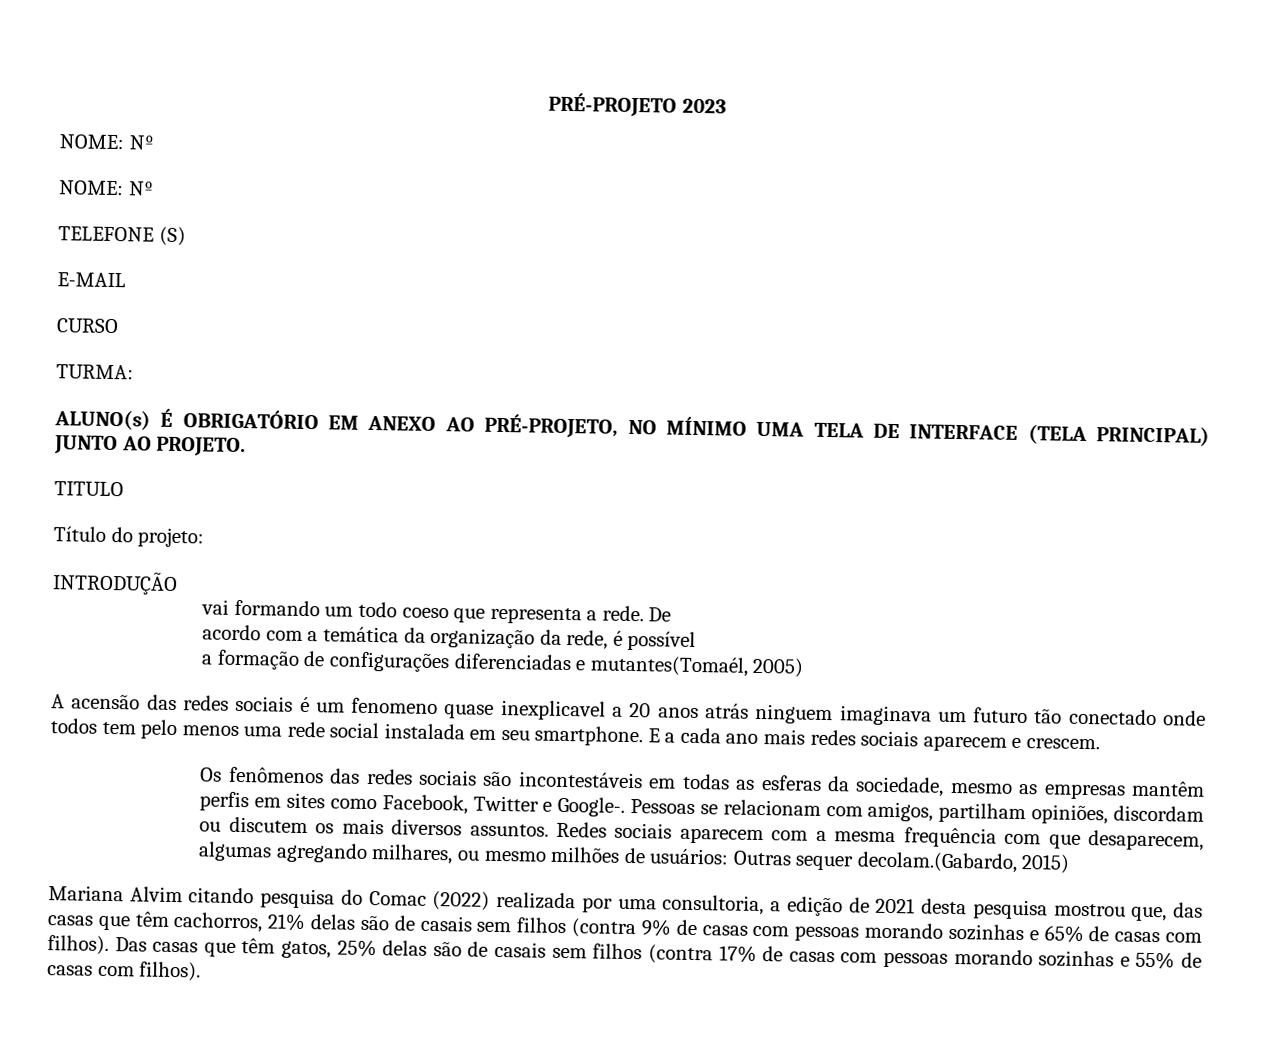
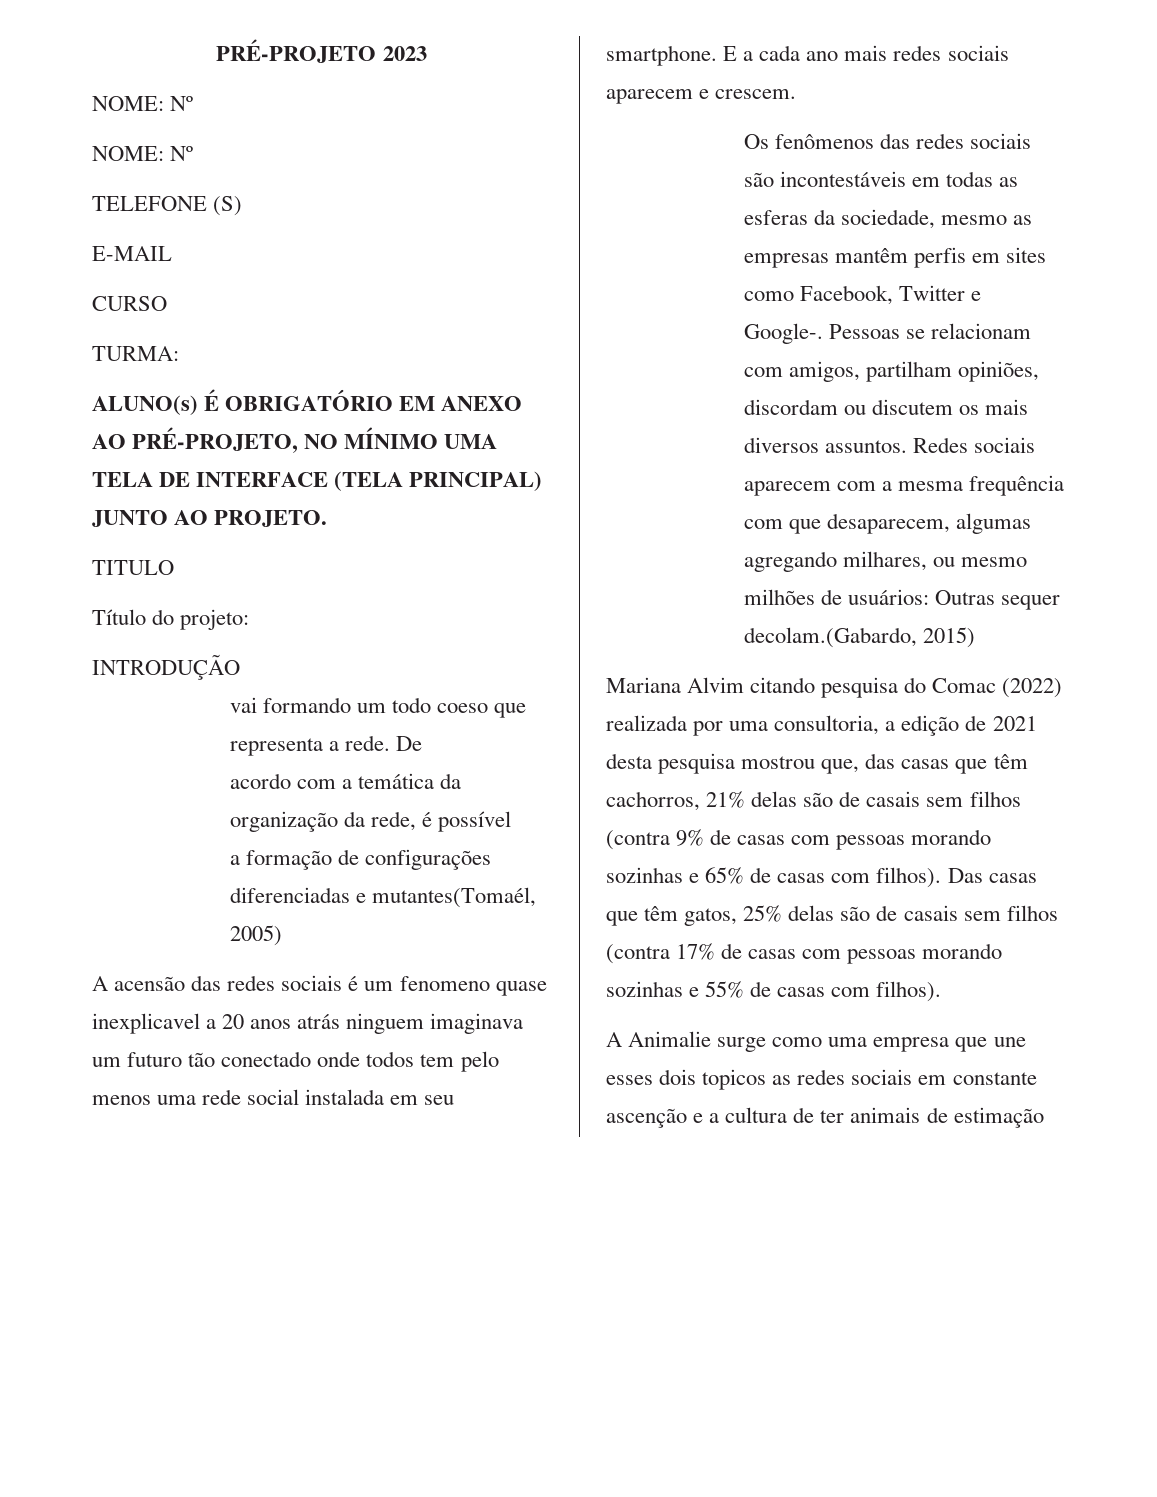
(202, 971) none -> [606,1031,1026,1052] [606,1069,1037,1090] [606,1107,1044,1128] // A Animalie surge como uma empresa que une esses dois topicos as redes sociais em constante ascenção e a cultura de ter animais de estimação

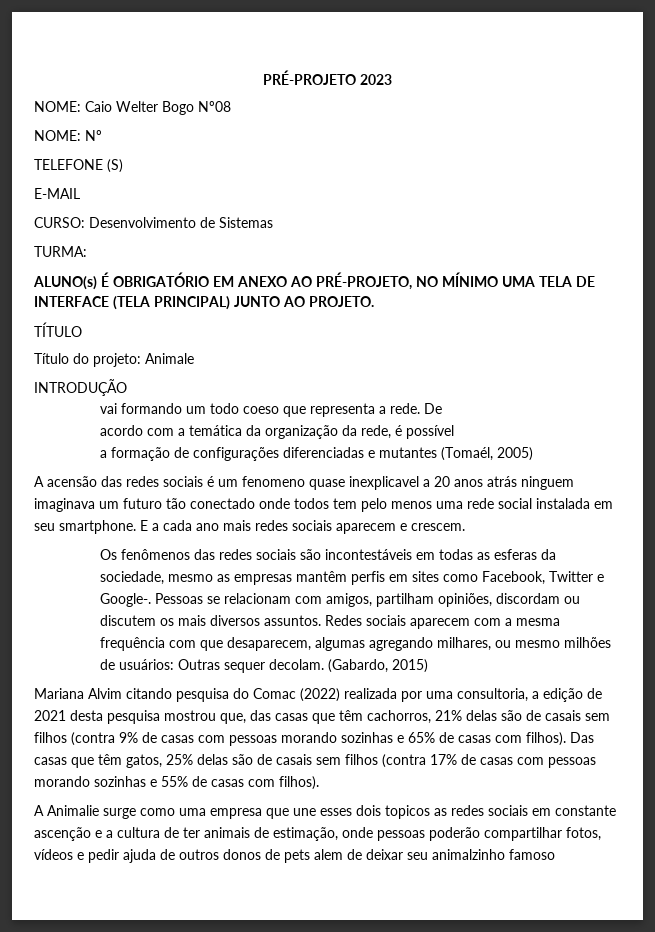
[170,96,194,111] Nº -> [85,101,231,115] Caio Welter Bogo Nº08
[92,296,167,311] CURSO -> [34,217,273,228] CURSO: Desenvolvimento de Sistemas
[92,560,174,575] TITULO -> [34,322,82,337] TÍTULO
(250, 619) none -> [145,353,194,364] Animale
[371,887,536,908] mutantes(Tomaél, -> [379,447,494,461] mutantes (Tomaél,
[743,627,917,648] decolam.(Gabardo, -> [269,659,389,673] decolam. (Gabardo,
[953,1107,1044,1128] estimação -> [273,827,601,841] [34,849,555,863] estimação, onde pessoas poderão compartilhar fotos, vídeos e pedir ajuda de outros donos de pets alem de deixar seu animalzinho famoso

